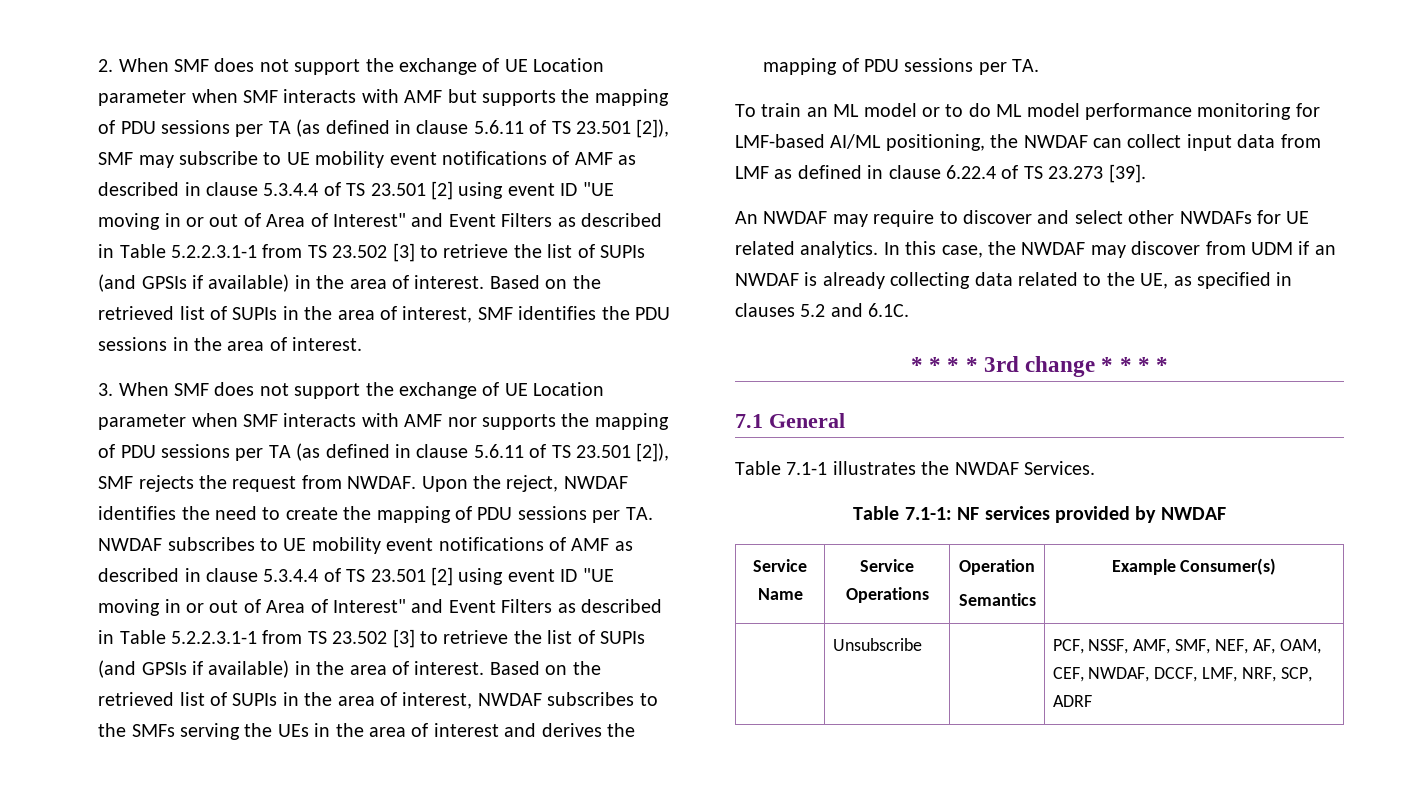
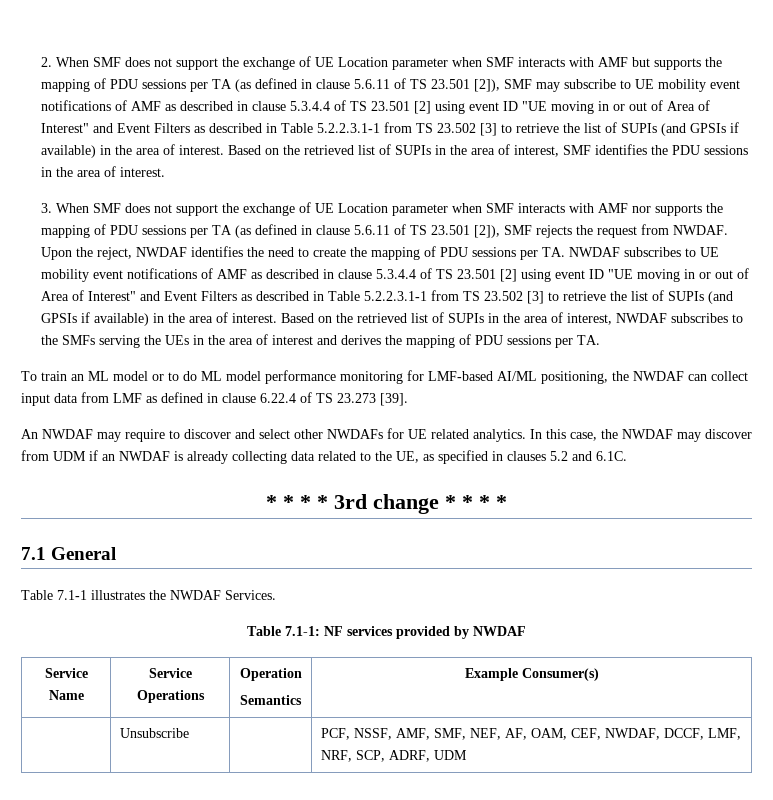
[1052,695,1092,707] ADRF -> [388,750,467,762] ADRF, UDM

